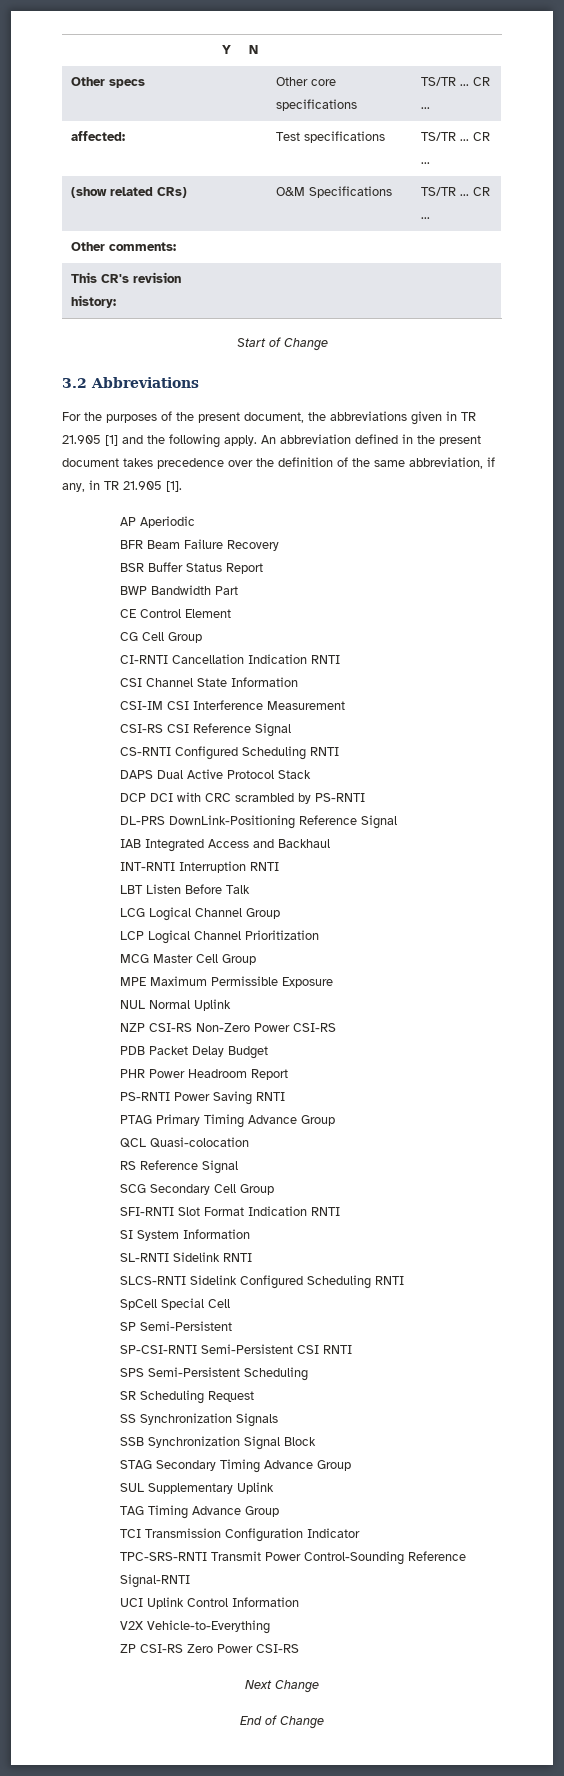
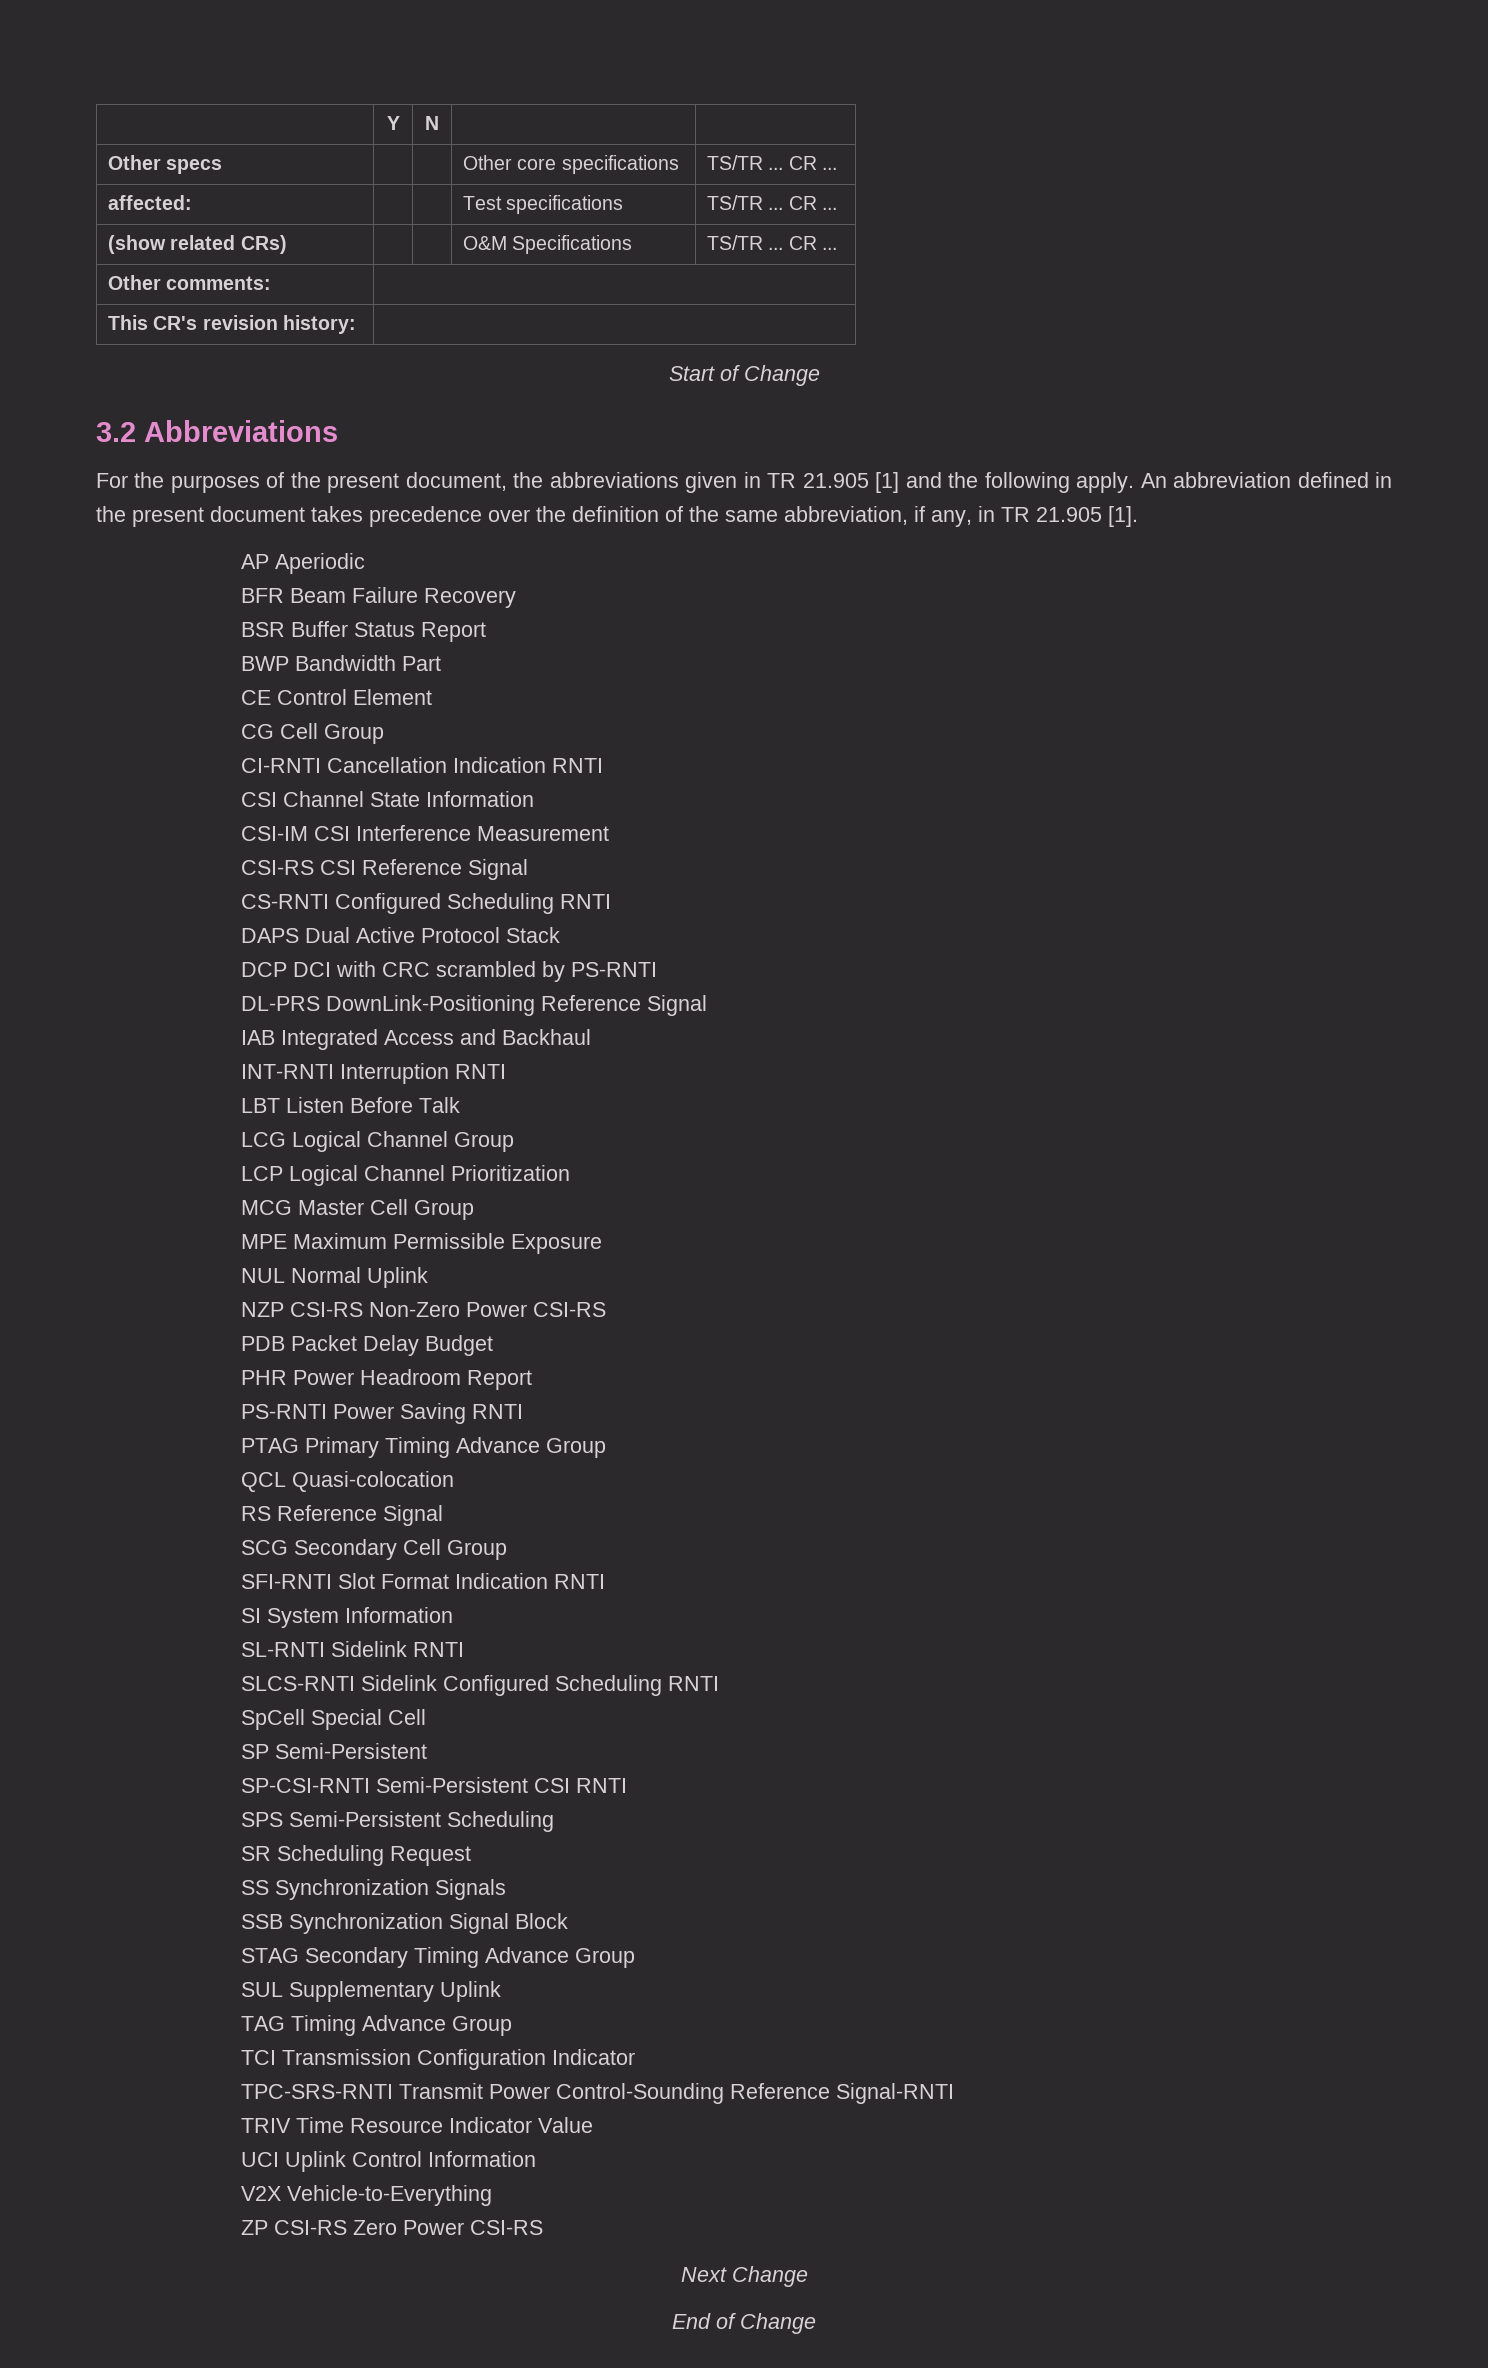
(191, 1581) none -> [240,2117,593,2133] // TRIV Time Resource Indicator Value

